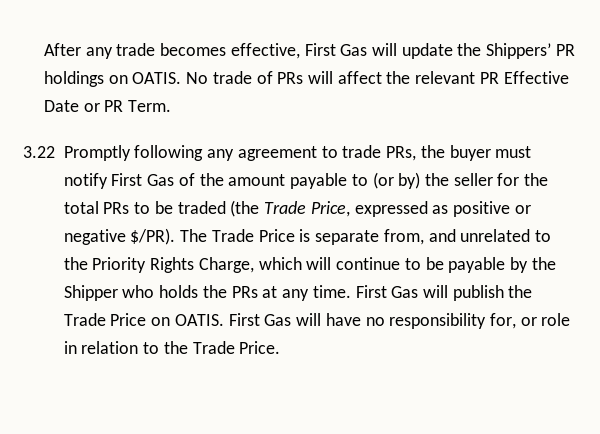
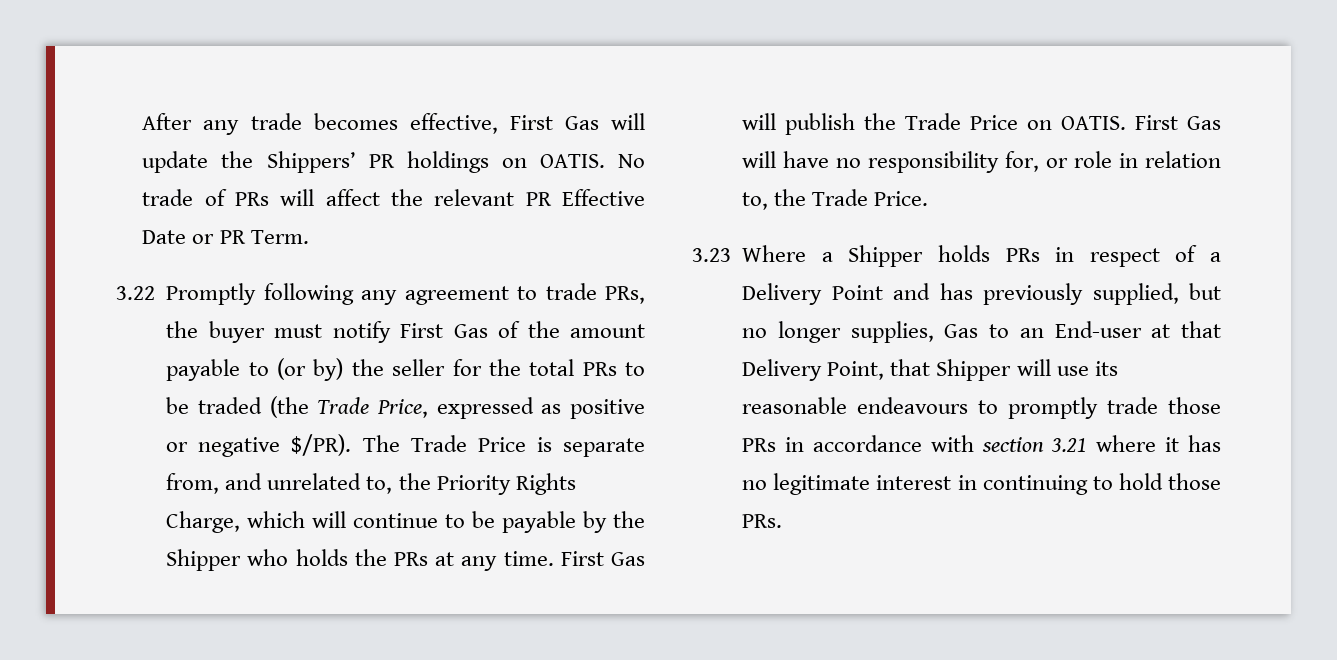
[535,230,552,242] to -> [366,476,393,494] to,
[143,342,160,354] to -> [742,192,769,210] to,
(281, 347) none -> [692,245,1221,267] [742,283,1221,305] [742,321,1221,343] [742,359,1118,381] [742,397,1221,419] [742,435,1221,452] [742,473,1221,495] [742,514,783,528] // 3.23 Where a Shipper holds PRs in respect of a Delivery Point and has previously supplied, but no longer supplies, Gas to an End-user at that Delivery Point, that Shipper will use its reasonable endeavours to promptly trade those PRs in accordance with section 3.21 where it has no legitimate interest in continuing to hold those PRs.

